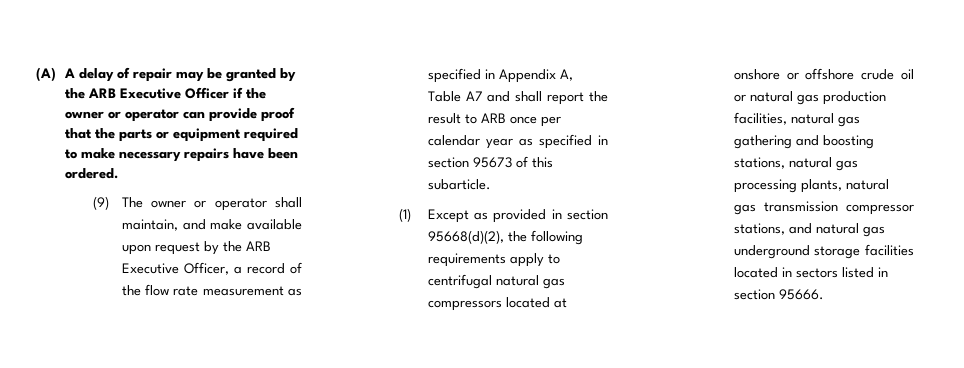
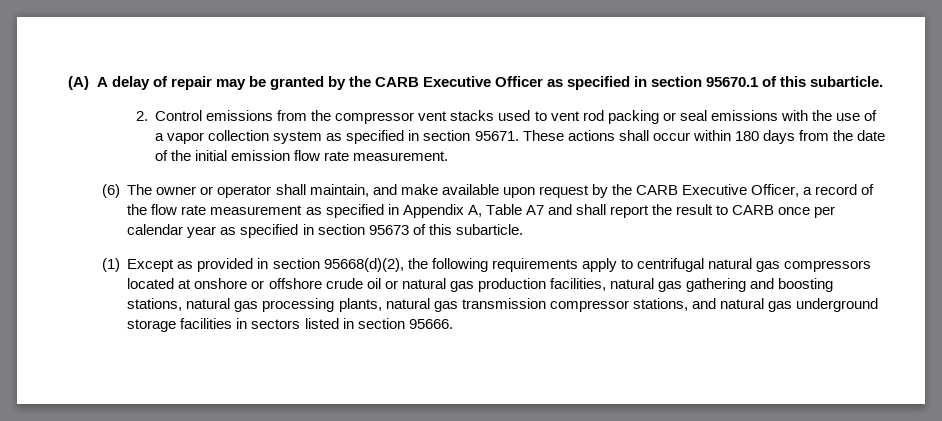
[87,88,116,98] ARB -> [374,77,419,87] CARB
[232,87,266,99] [64,107,295,122] [64,128,298,142] [64,148,298,162] [64,168,118,179] [93,196,110,210] if the owner or operator can provide proof that the parts or equipment required to make necessary repairs have been ordered. // (9) -> [547,76,884,90] [135,110,877,124] [155,130,885,144] [155,150,449,161] [101,184,120,198] as specified in section 95670.1 of this subarticle. // 2. Control emissions from the compressor vent stacks used to vent rod packing or seal emissions with the use of a vapor collection system as specified in section 95671. These actions shall occur within 180 days from the date of the initial emission flow rate measurement. // (6)
[245,241,271,251] ARB -> [635,185,678,195] CARB
[480,113,506,123] ARB -> [732,205,775,215] CARB
[733,267,778,278] located -> (233, 323) none

